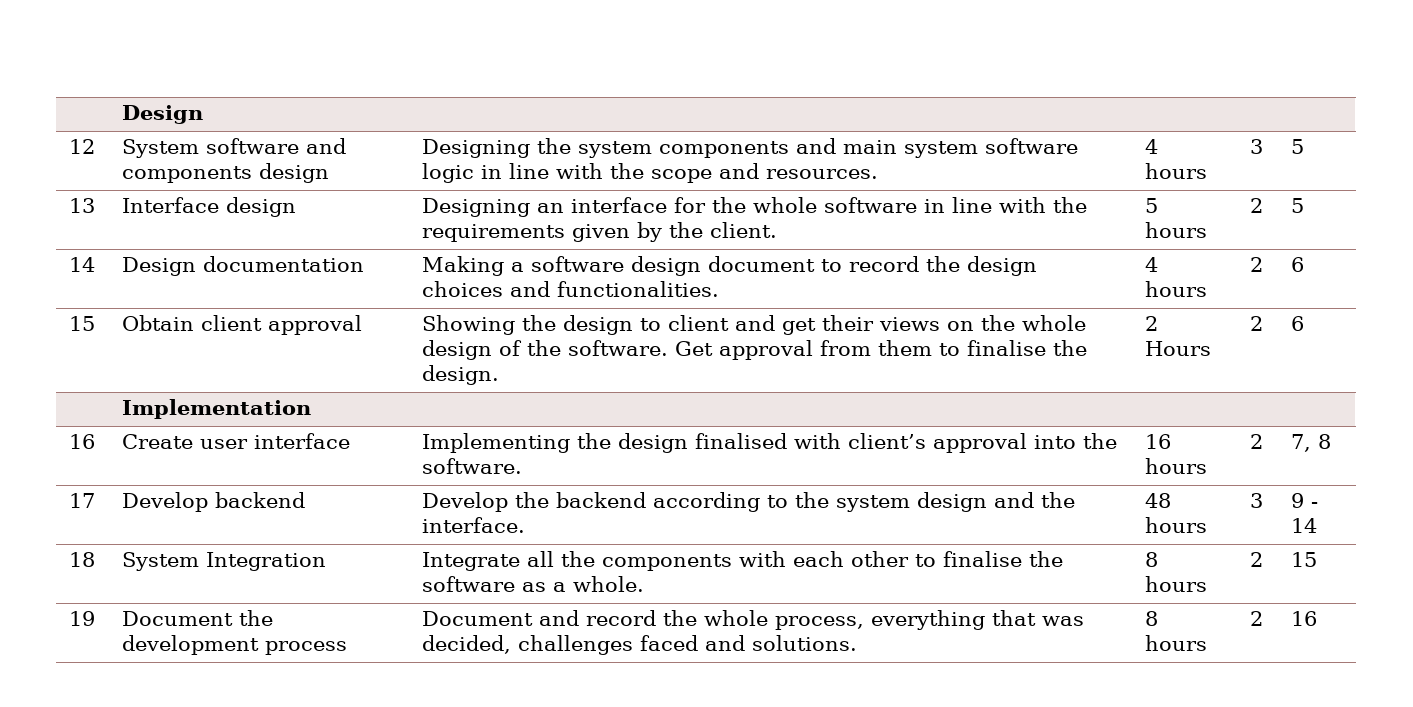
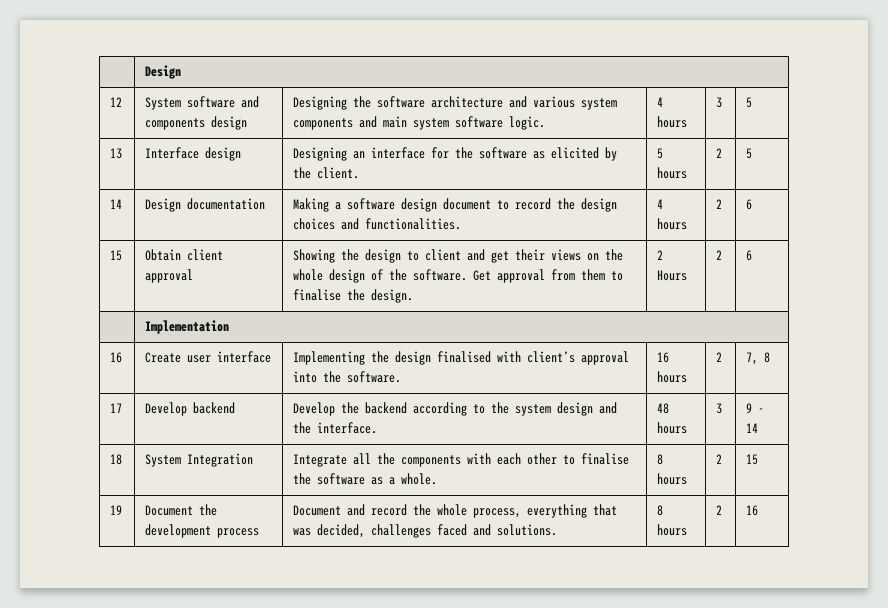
(572, 146) none -> [377,96,576,108] software architecture and various
[422,163,879,183] logic in line with the scope and resources. -> [509,116,546,130] logic.
[753,197,1088,213] [422,224,631,242] whole software in line with the requirements given -> [479,147,600,159] software as elicited

